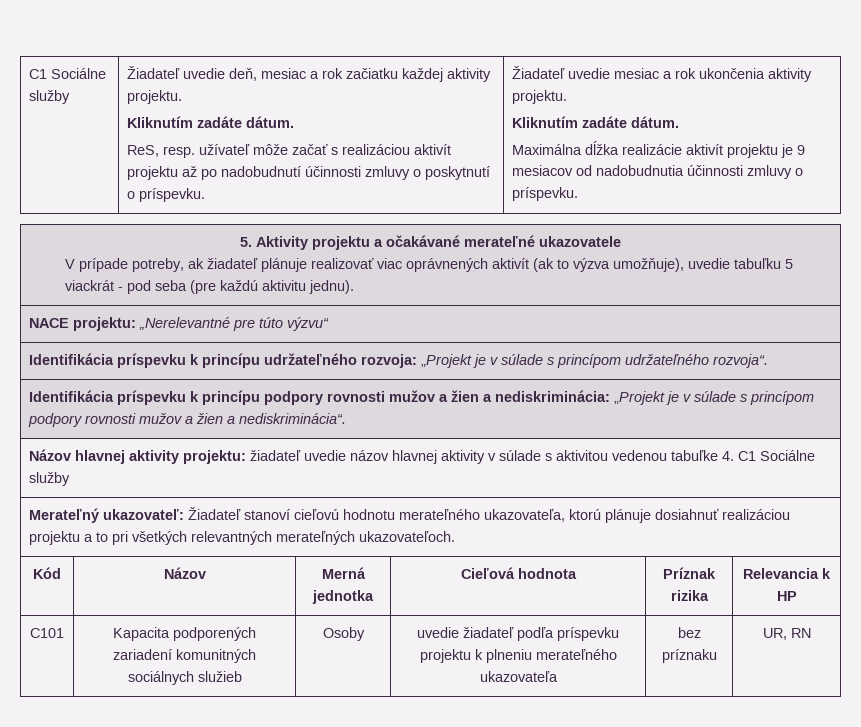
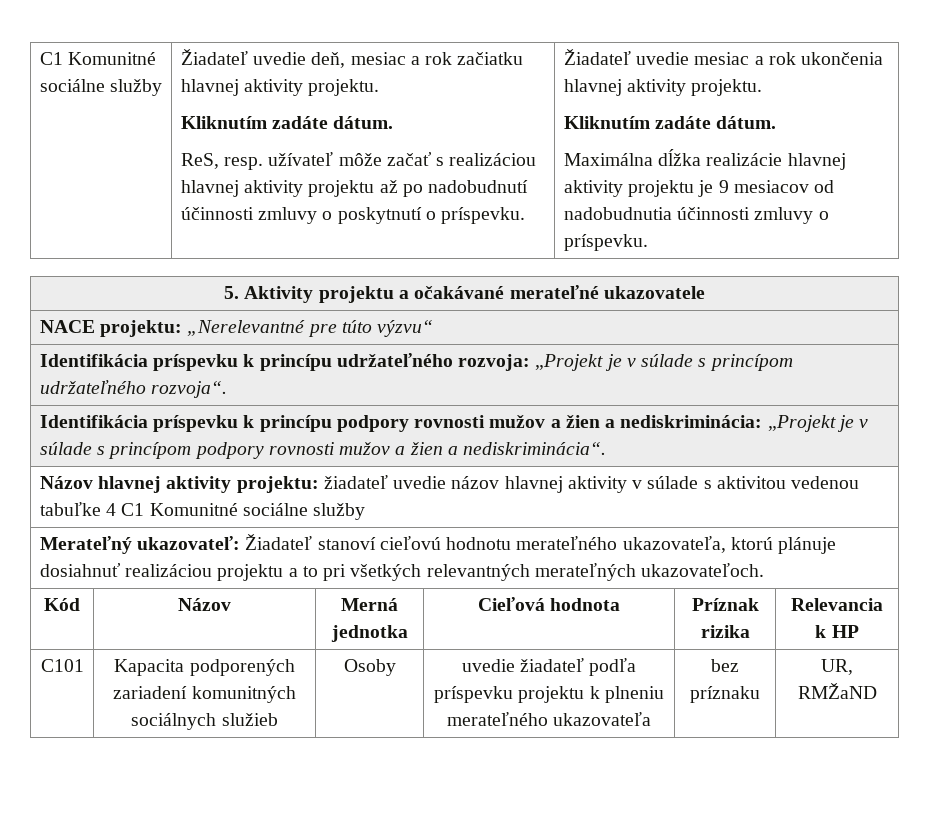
[29,68,107,79] C1 Sociálne -> [39,52,157,65] [39,79,105,92] C1 Komunitné sociálne
[402,68,444,82] každej -> [180,79,239,96] hlavnej
[414,144,452,155] aktivít -> [180,180,304,197] hlavnej aktivity
(766, 73) none -> [563,79,622,96] hlavnej
[686,144,724,155] aktivít -> [787,153,846,170] [563,180,623,197] hlavnej aktivity
[64,258,793,272] [64,280,354,294] // V prípade potreby, ak žiadateľ plánuje realizovať viac oprávnených aktivít (ak to výzva umožňuje), uvedie tabuľku 5 viackrát - pod seba (pre každú aktivitu jednu). -> (705, 292) none
[722,450,816,461] 4. C1 Sociálne -> [106,503,308,516] 4 C1 Komunitné sociálne
[790,628,811,638] RN -> [797,683,877,699] RMŽaND

